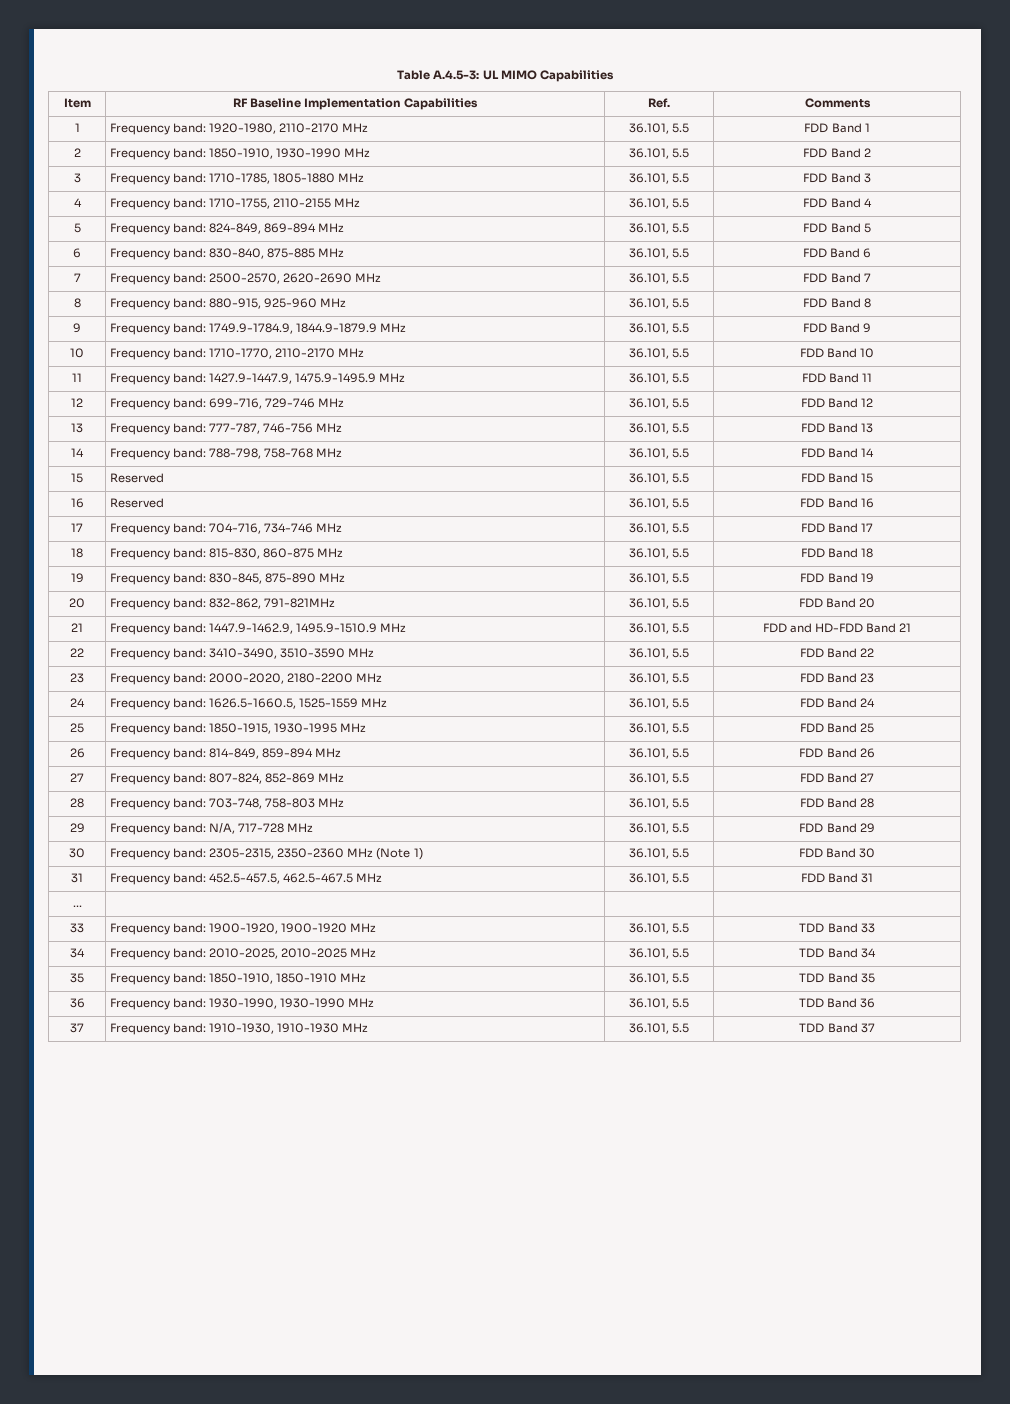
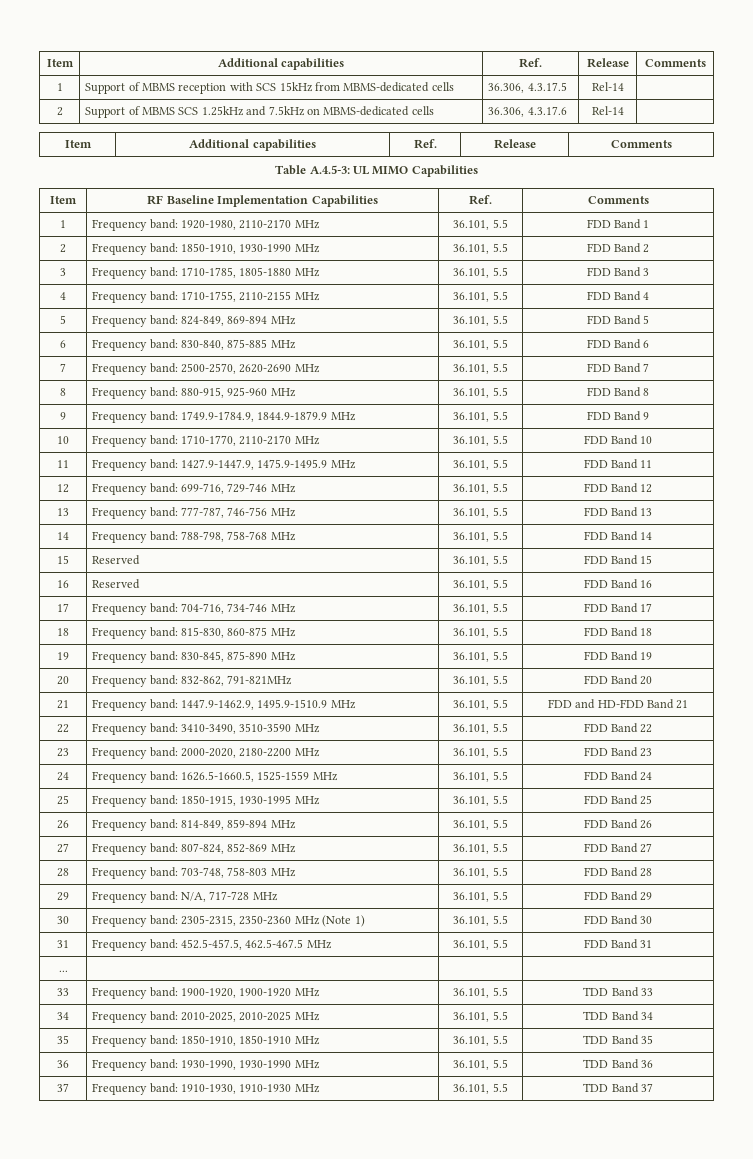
(397, 75) none -> [46,59,74,67] [217,58,345,70] [519,58,542,68] [586,58,629,68] [644,59,706,67] [56,83,63,91] [85,82,454,94] [488,82,567,93] [591,82,624,91] [56,107,63,116] [85,106,434,118] [488,106,567,117] [591,106,624,115] [64,140,92,148] [189,139,316,151] [413,139,437,149] [493,139,536,149] [610,140,672,148] Item | Additional capabilities | Ref. | Release | Comments // 1 | Support of MBMS reception with SCS 15kHz from MBMS-dedicated cells | 36.306, 4.3.17.5 | Rel-14 | // 2 | Support of MBMS SCS 1.25kHz and 7.5kHz on MBMS-dedicated cells | 36.306, 4.3.17.6 | Rel-14 | // Item | Additional capabilities | Ref. | Release | Comments //

